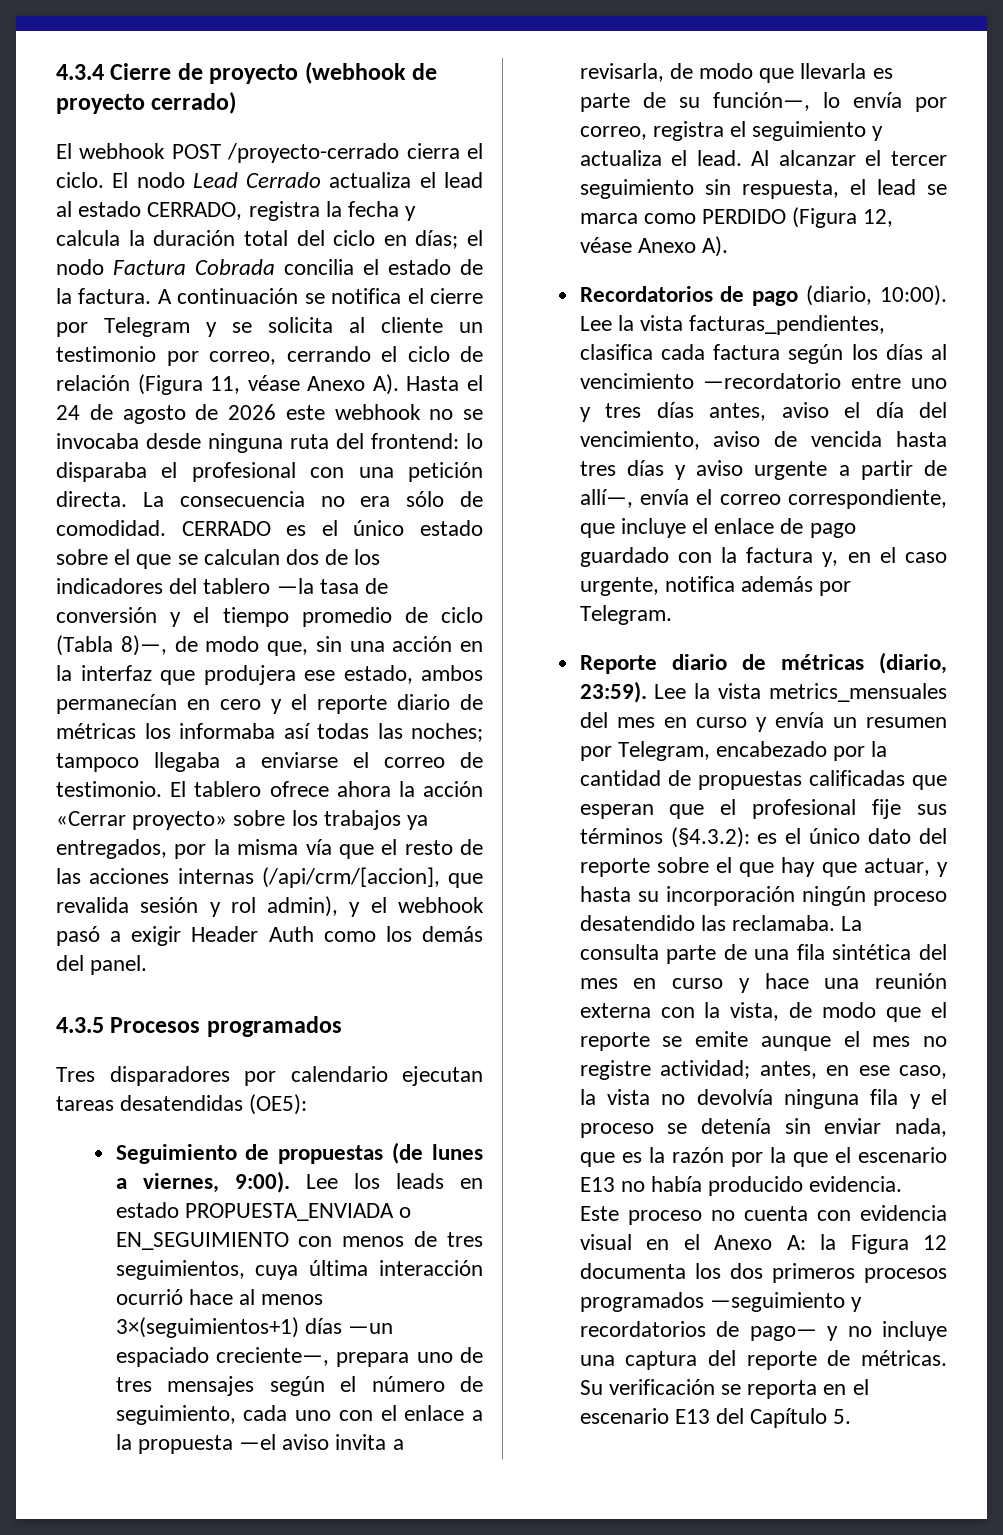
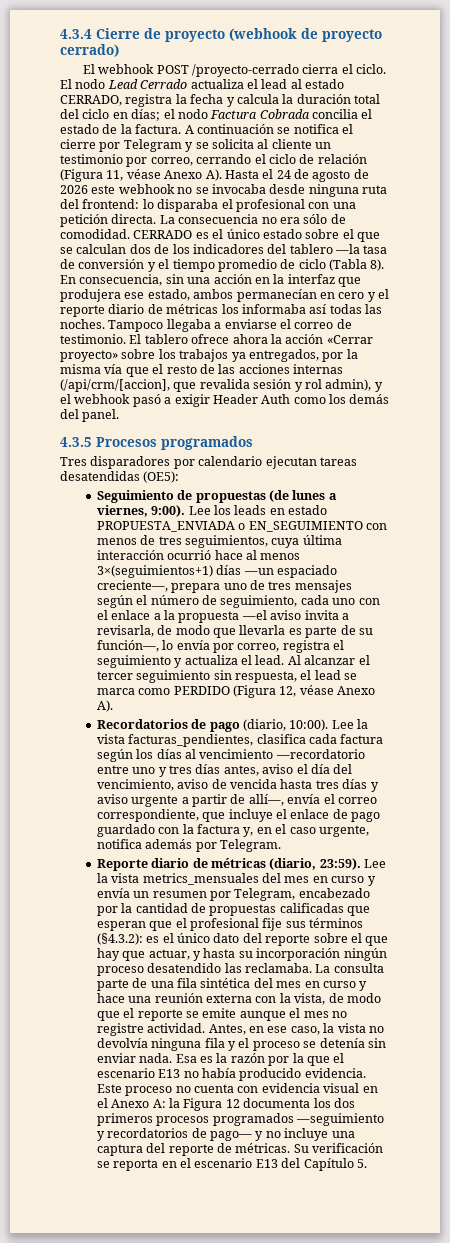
[120,635,308,656] 8)—, de modo que, -> [370,259,385,271] [60,274,163,286] 8). En consecuencia,
[411,723,483,742] [56,753,139,772] noches; tampoco -> [60,319,164,332] noches. Tampoco
[660,1060,817,1079] actividad; antes, -> [147,1023,246,1035] actividad. Antes,
[895,1118,947,1137] [579,1152,615,1167] nada, que -> [139,1053,197,1063] nada. Esa

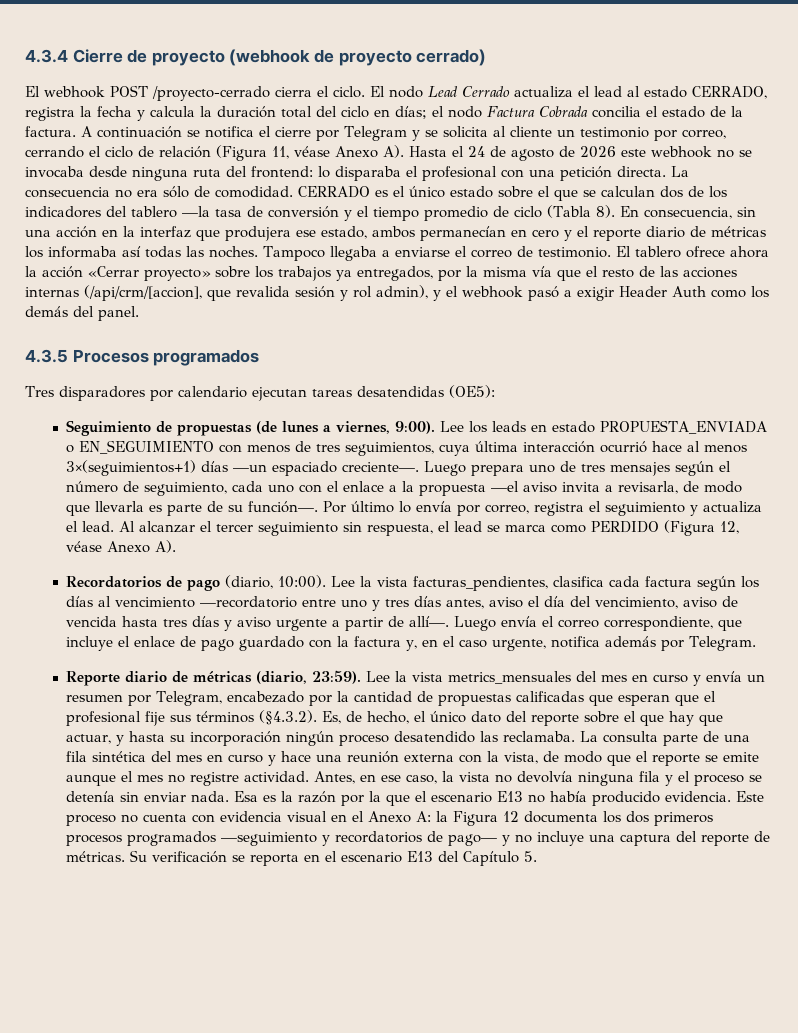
[96,580,168,592] creciente—, -> [342,461,467,476] creciente—. Luego
[96,640,159,652] función—, -> [248,501,395,513] función—. Por último
[248,794,284,806] allí—, -> [409,616,497,631] allí—. Luego
[96,933,160,945] (§4.3.2): es -> [259,710,410,725] (§4.3.2). Es, de hecho,

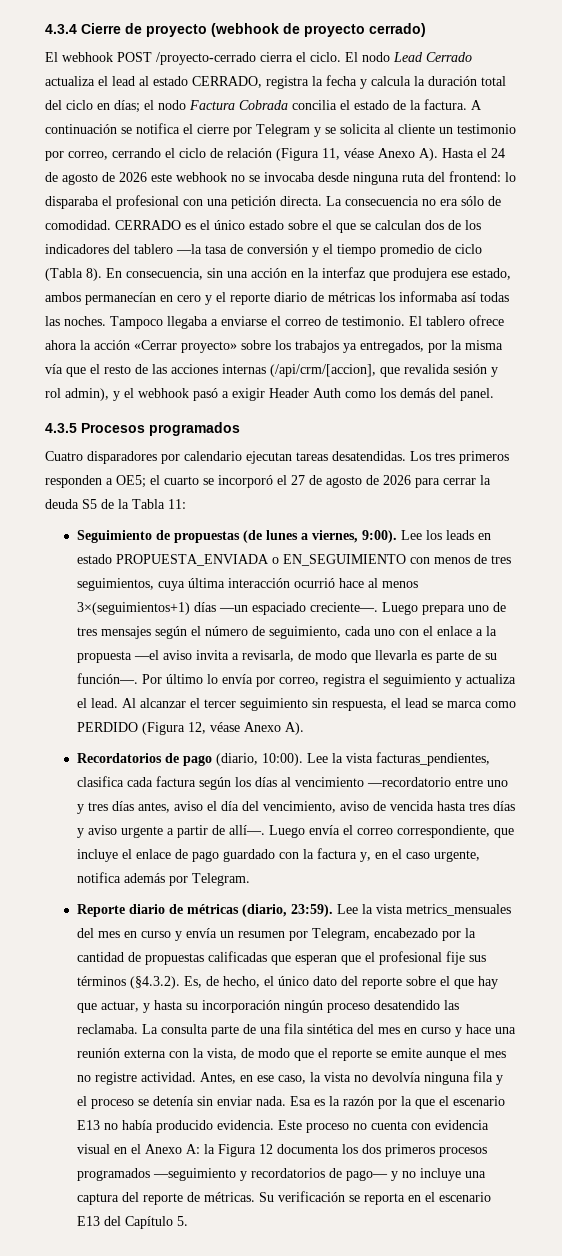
[25,386,54,397] Tres -> [45,451,83,461] Cuatro
[356,385,495,398] desatendidas (OE5): -> [332,451,509,464] [45,475,491,488] [45,499,186,509] desatendidas. Los tres primeros responden a OE5; el cuarto se incorporó el 27 de agosto de 2026 para cerrar la deuda S5 de la Tabla 11:

